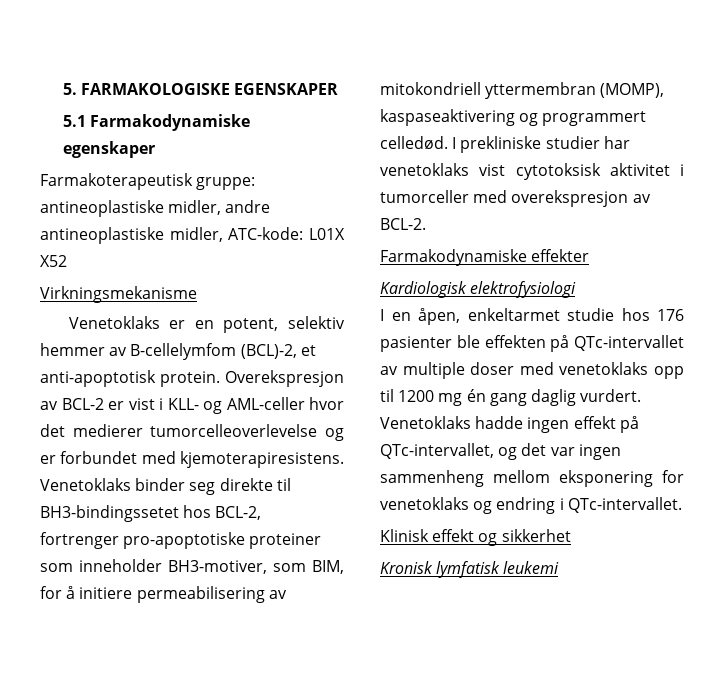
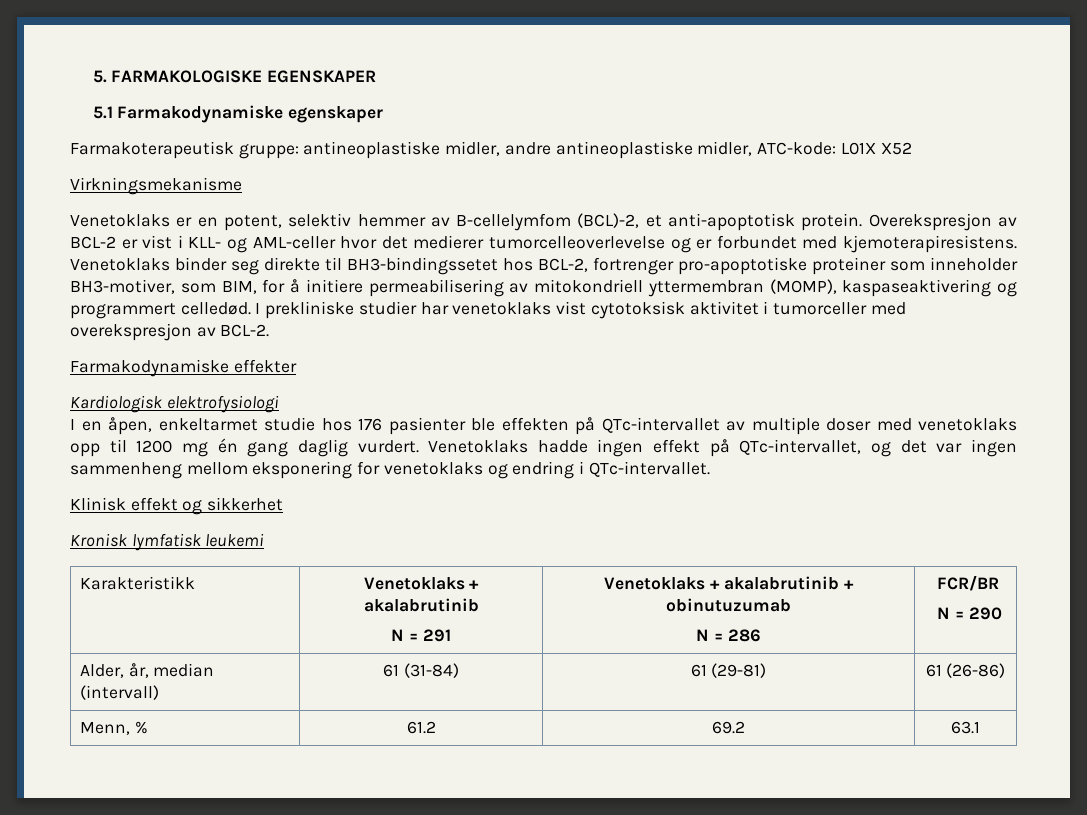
(560, 567) none -> [79,576,195,590] [363,577,480,590] [363,598,479,612] [391,629,451,642] [604,576,854,590] [666,598,791,612] [696,629,761,642] [937,575,1000,591] [937,607,1002,620] [79,663,215,678] [79,685,159,700] [383,663,459,678] [690,663,767,678] [925,663,1006,678] [79,721,148,735] [406,721,436,734] [712,721,745,734] [951,721,980,734] // Karakteristikk | Venetoklaks + akalabrutinib // N = 291 | Venetoklaks + akalabrutinib + obinutuzumab // N = 286 | FCR/BR // N = 290 // Alder, år, median (intervall) | 61 (31-84) | 61 (29-81) | 61 (26-86) // Menn, % | 61.2 | 69.2 | 63.1

